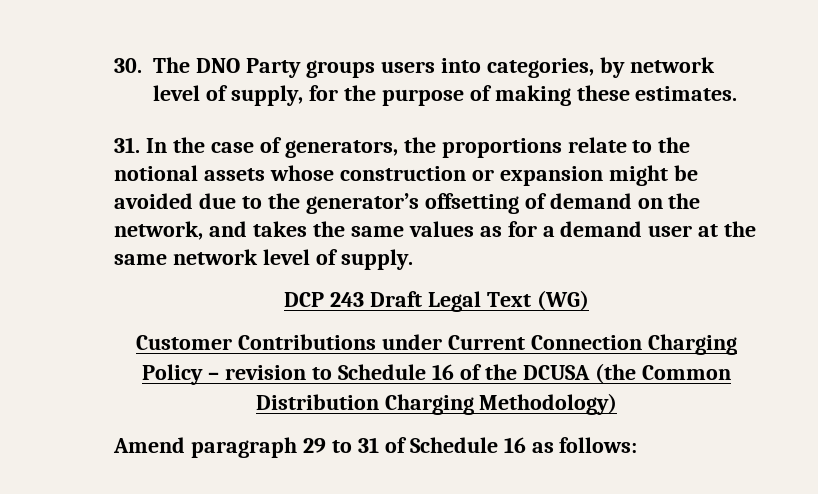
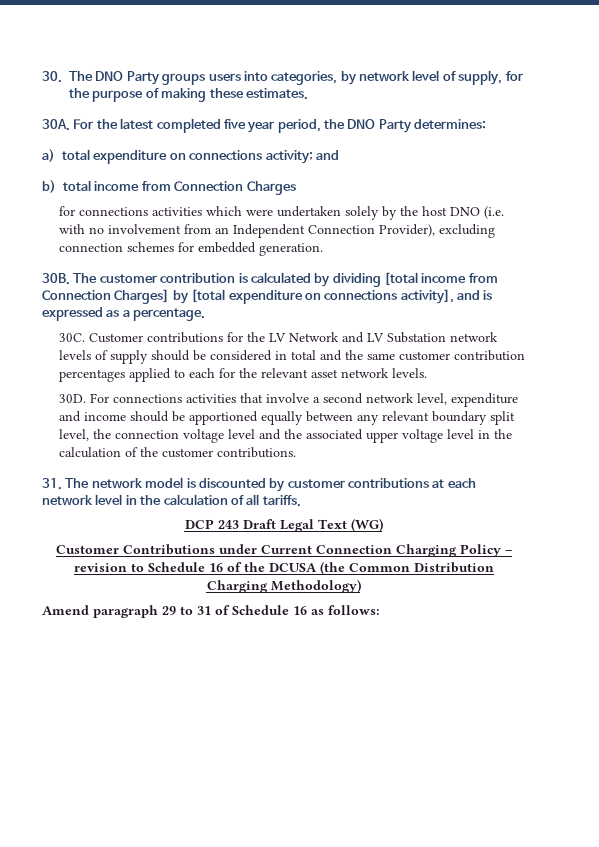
[114,137,691,158] [114,165,698,186] [114,193,701,214] [114,221,757,240] [114,249,413,270] 31. In the case of generators, the proportions relate to the notional assets whose construction or expansion might be avoided due to the generator’s offsetting of demand on the network, and takes the same values as for a demand user at the same network level of supply. -> [42,118,487,133] [42,149,339,164] [42,180,296,195] [58,206,504,220] [58,224,495,238] [58,242,323,256] [42,272,498,287] [42,289,493,304] [42,307,206,321] [58,332,498,343] [58,350,525,364] [58,368,427,382] [58,393,518,407] [58,411,515,425] [58,429,512,443] [58,447,296,458] [42,477,476,492] [42,494,301,507] 30A. For the latest completed five year period, the DNO Party determines: // a) total expenditure on connections activity; and // b) total income from Connection Charges // for connections activities which were undertaken solely by the host DNO (i.e. with no involvement from an Independent Connection Provider), excluding connection schemes for embedded generation. // 30B. The customer contribution is calculated by dividing [total income from Connection Charges] by [total expenditure on connections activity], and is expressed as a percentage. // 30C. Customer contributions for the LV Network and LV Substation network levels of supply should be considered in total and the same customer contribution percentages applied to each for the relevant asset network levels. // 30D. For connections activities that involve a second network level, expenditure and income should be apportioned equally between any relevant boundary split level, the connection voltage level and the associated upper voltage level in the calculation of the customer contributions. // 31. The network model is discounted by customer contributions at each network level in the calculation of all tariffs.

